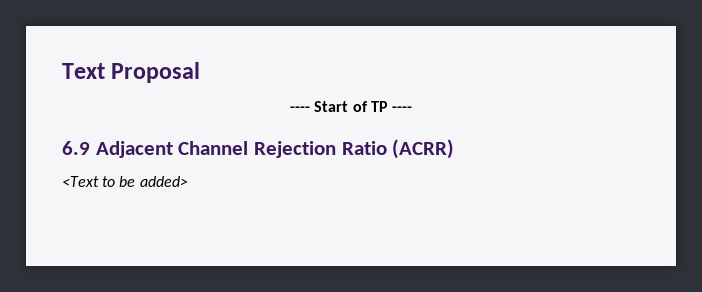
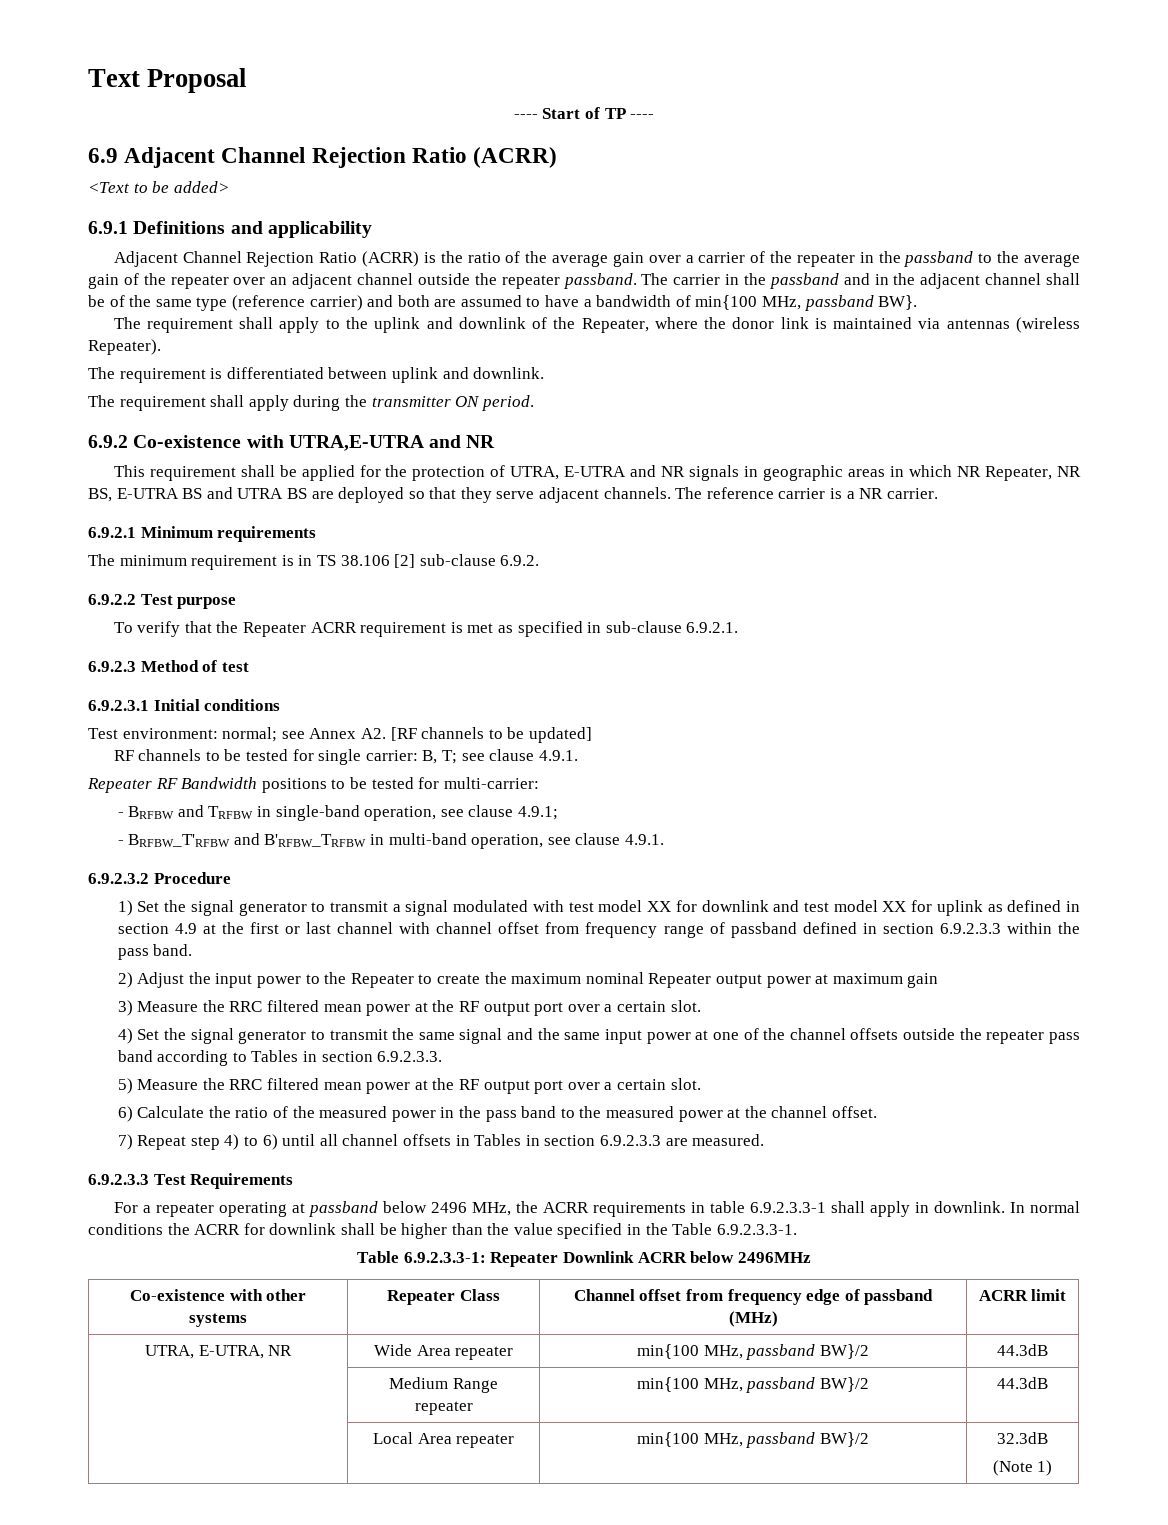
(188, 181) none -> [88,221,372,238] [113,251,1080,267] [88,273,1080,289] [88,295,918,311] [113,317,1080,333] [88,339,161,355] [88,367,545,383] [88,395,534,411] [88,435,496,451] [113,465,1082,481] [88,487,938,503] [88,526,317,542] [88,554,540,570] [88,594,237,609] [113,621,739,637] [88,660,249,672] [88,699,281,711] [88,727,592,743] [113,749,578,765] [87,777,539,793] [117,805,558,821] [117,833,664,849] [88,872,231,884] [117,900,1080,916] [117,922,1080,938] [117,944,193,960] [117,972,939,988] [117,1000,701,1016] [117,1028,1081,1044] [117,1050,443,1066] [117,1078,701,1094] [117,1106,877,1122] [117,1134,765,1150] [88,1173,294,1189] [113,1201,1080,1217] [88,1223,797,1239] [357,1251,811,1267] [129,1289,307,1301] [189,1313,247,1327] [387,1289,500,1305] [573,1289,934,1305] [728,1311,778,1327] [978,1289,1067,1301] [144,1345,293,1359] [373,1344,514,1360] [637,1344,869,1360] [997,1344,1048,1356] [389,1377,498,1393] [414,1401,473,1415] [637,1377,869,1393] [997,1377,1048,1389] [372,1432,515,1448] [637,1432,869,1448] [997,1432,1048,1444] [992,1460,1053,1476] // 6.9.1 Definitions and applicability // Adjacent Channel Rejection Ratio (ACRR) is the ratio of the average gain over a carrier of the repeater in the passband to the average gain of the repeater over an adjacent channel outside the repeater passband. The carrier in the passband and in the adjacent channel shall be of the same type (reference carrier) and both are assumed to have a bandwidth of min{100 MHz, passband BW}. // The requirement shall apply to the uplink and downlink of the Repeater, where the donor link is maintained via antennas (wireless Repeater). // The requirement is differentiated between uplink and downlink. // The requirement shall apply during the transmitter ON period. // 6.9.2 Co-existence with UTRA,E-UTRA and NR // This requirement shall be applied for the protection of UTRA, E-UTRA and NR signals in geographic areas in which NR Repeater, NR BS, E-UTRA BS and UTRA BS are deployed so that they serve adjacent channels. The reference carrier is a NR carrier. // 6.9.2.1 Minimum requirements // The minimum requirement is in TS 38.106 [2] sub-clause 6.9.2. // 6.9.2.2 Test purpose // To verify that the Repeater ACRR requirement is met as specified in sub-clause 6.9.2.1. // 6.9.2.3 Method of test // 6.9.2.3.1 Initial conditions // Test environment: normal; see Annex A2. [RF channels to be updated] // RF channels to be tested for single carrier: B, T; see clause 4.9.1. // Repeater RF Bandwidth positions to be tested for multi-carrier: // - BRFBW and TRFBW in single-band operation, see clause 4.9.1; // - BRFBW_T'RFBW and B'RFBW_TRFBW in multi-band operation, see clause 4.9.1. // 6.9.2.3.2 Procedure // 1) Set the signal generator to transmit a signal modulated with test model XX for downlink and test model XX for uplink as defined in section 4.9 at the first or last channel with channel offset from frequency range of passband defined in section 6.9.2.3.3 within the pass band. // 2) Adjust the input power to the Repeater to create the maximum nominal Repeater output power at maximum gain // 3) Measure the RRC filtered mean power at the RF output port over a certain slot. // 4) Set the signal generator to transmit the same signal and the same input power at one of the channel offsets outside the repeater pass band according to Tables in section 6.9.2.3.3. // 5) Measure the RRC filtered mean power at the RF output port over a certain slot. // 6) Calculate the ratio of the measured power in the pass band to the measured power at the channel offset. // 7) Repeat step 4) to 6) until all channel offsets in Tables in section 6.9.2.3.3 are measured. // 6.9.2.3.3 Test Requirements // For a repeater operating at passband below 2496 MHz, the ACRR requirements in table 6.9.2.3.3-1 shall apply in downlink. In normal conditions the ACRR for downlink shall be higher than the value specified in the Table 6.9.2.3.3-1. // Table 6.9.2.3.3-1: Repeater Downlink ACRR below 2496MHz // Co-existence with other systems | Repeater Class | Channel offset from frequency edge of passband (MHz) | ACRR limit // UTRA, E-UTRA, NR | Wide Area repeater | min{100 MHz, passband BW}/2 | 44.3dB // | Medium Range repeater | min{100 MHz, passband BW}/2 | 44.3dB // | Local Area repeater | min{100 MHz, passband BW}/2 | 32.3dB // (Note 1)

